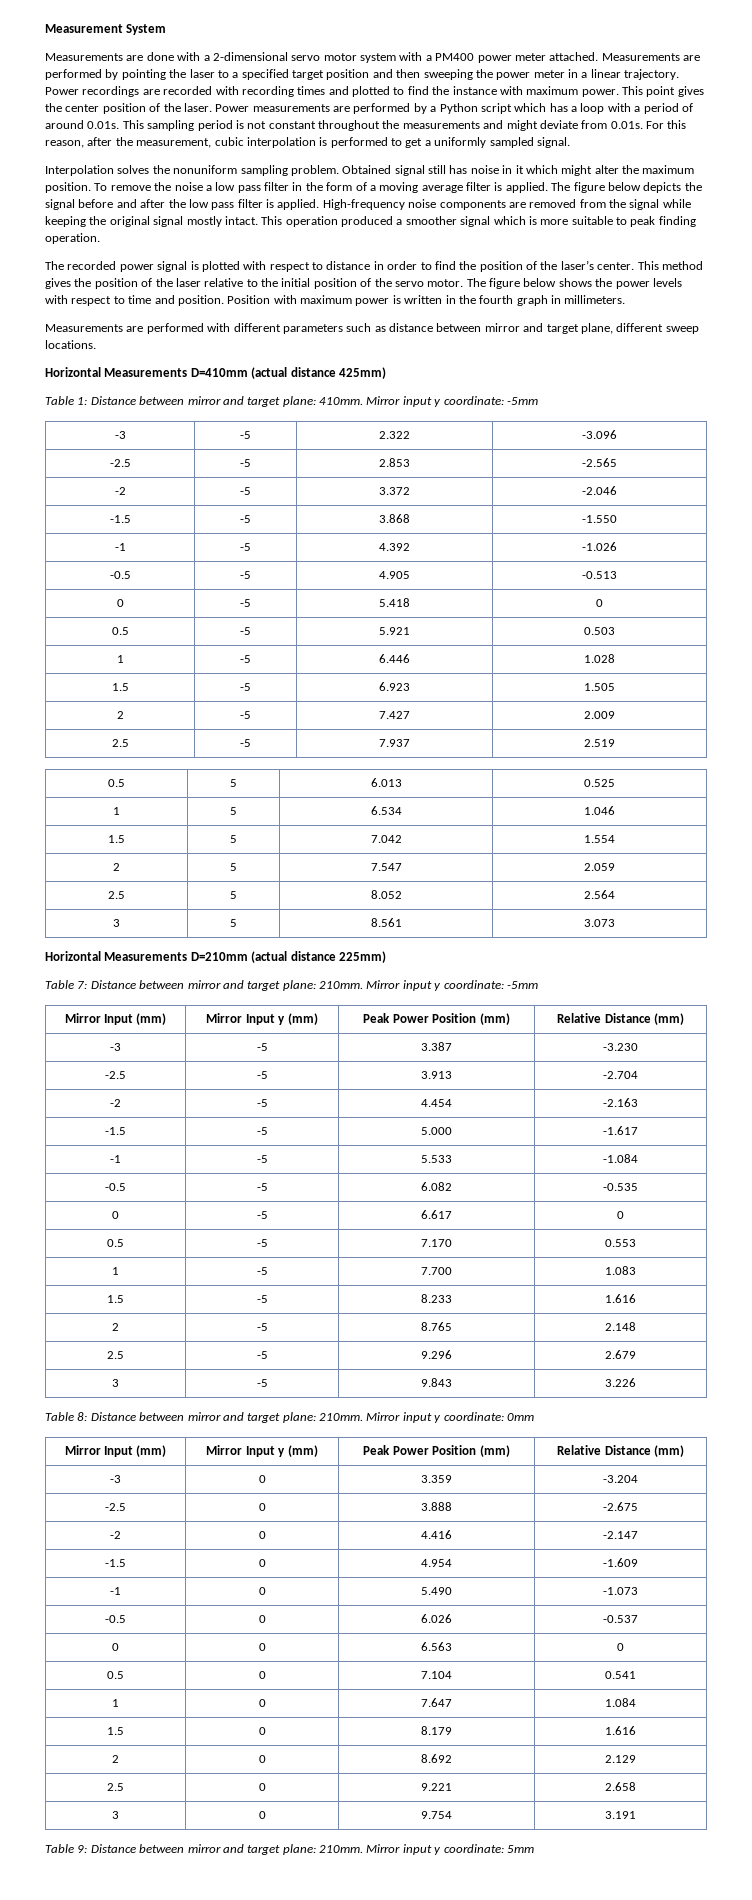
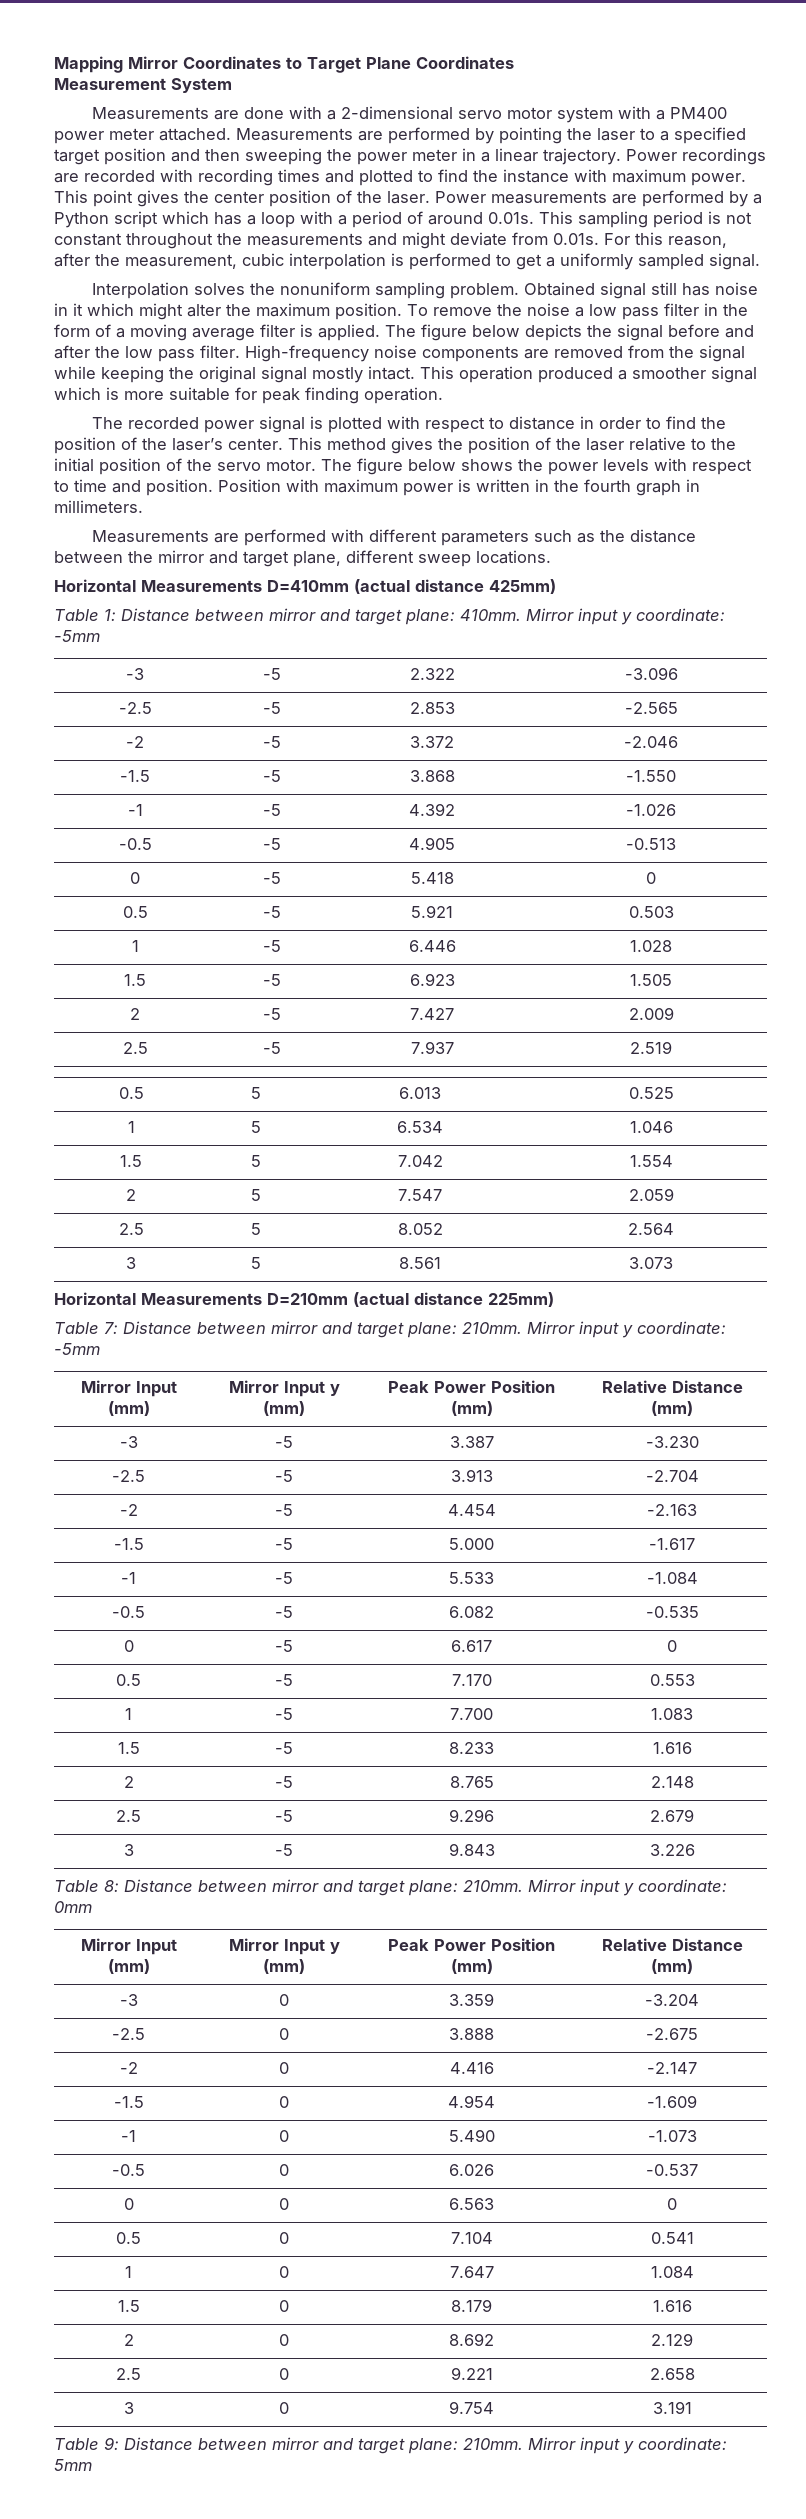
(45, 28) none -> [54,56,514,73] Mapping Mirror Coordinates to Target Plane Coordinates //
[237,199,320,210] filter is applied. -> [200,345,240,358] filter.
[616,217,627,225] to -> [235,387,257,400] for
(386, 329) none -> [600,530,626,542] the
(482, 327) none -> [128,551,153,563] the

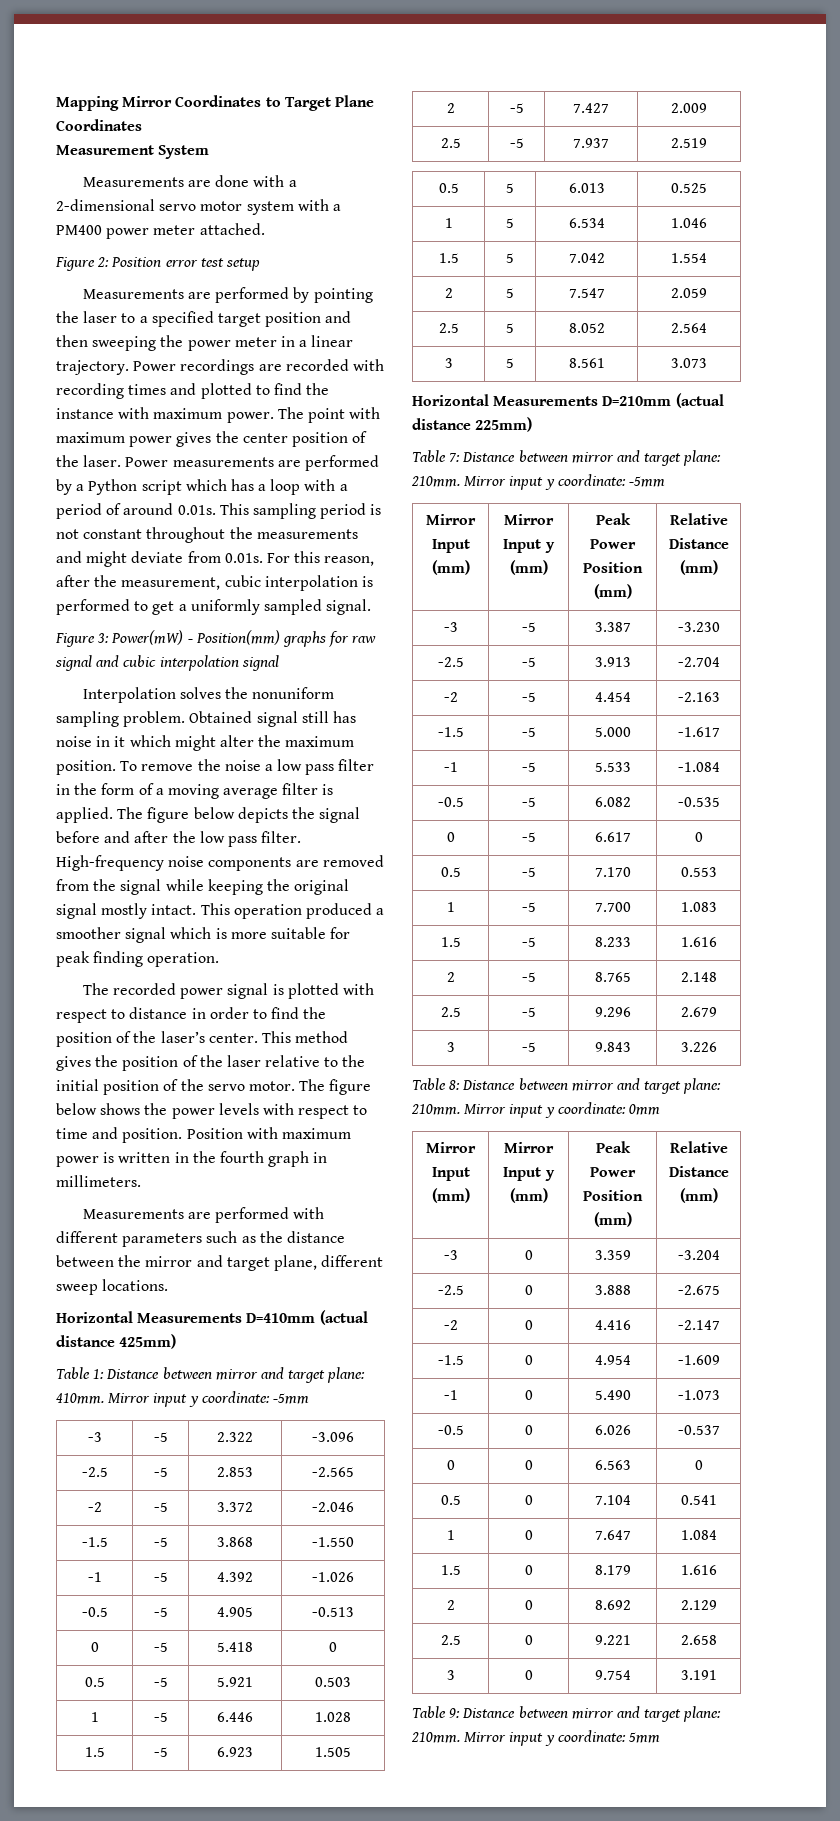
(231, 134) none -> [55,257,260,271] // Figure 2: Position error test setup //
[54,190,133,207] This point -> [277,407,381,423] [56,432,173,447] The point with maximum power
(760, 261) none -> [55,630,377,647] [55,655,279,671] // Figure 3: Power(mW) - Position(mm) graphs for raw signal and cubic interpolation signal

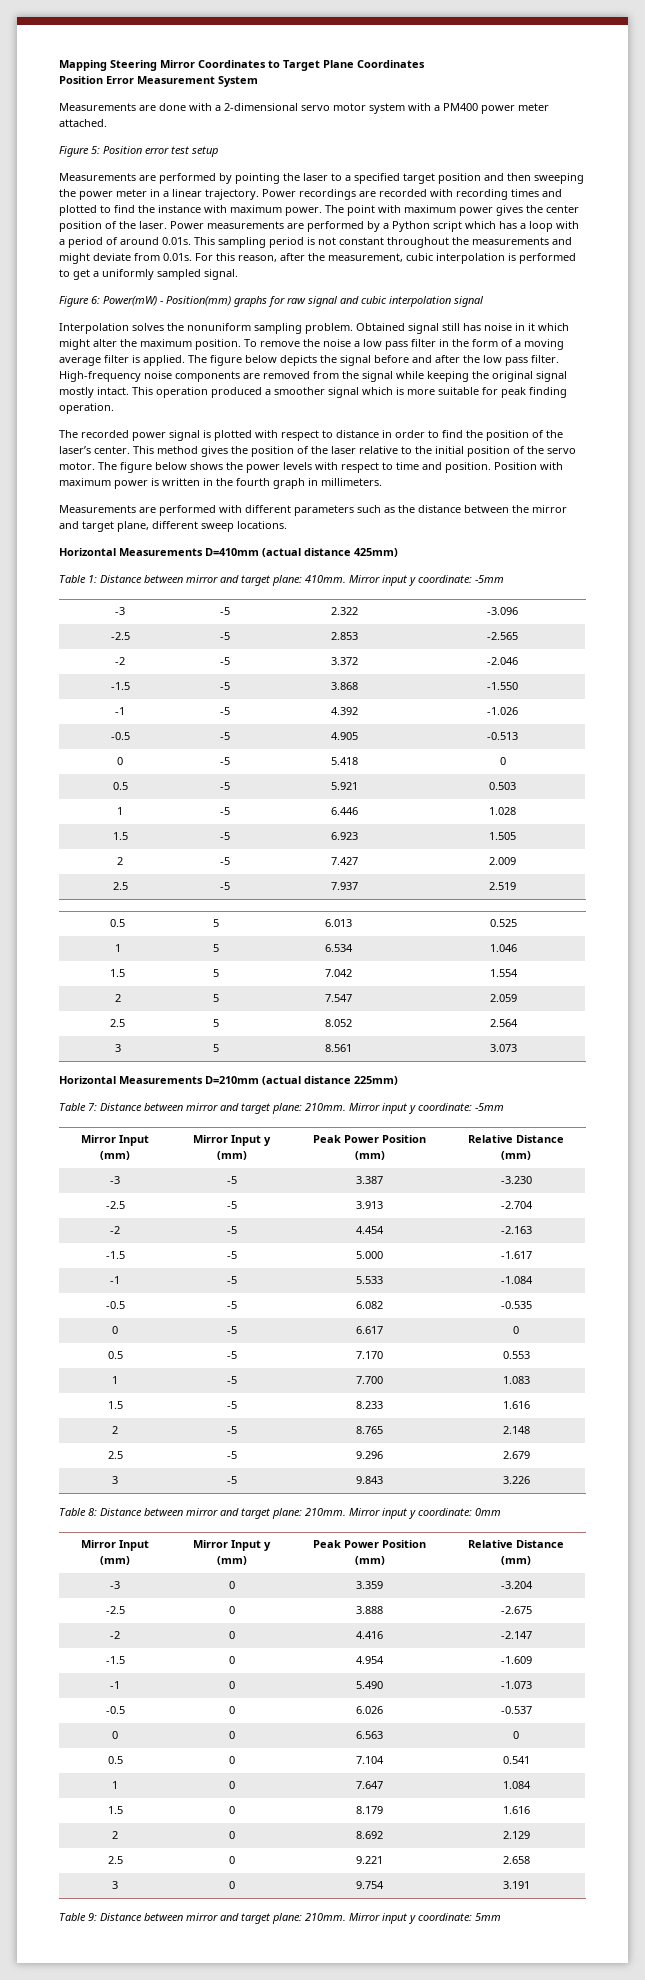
(119, 103) none -> [110,60,157,71] Steering
(142, 125) none -> [59,76,134,84] Position Error
[97,257,110,267] 2: -> [91,146,100,154] 5:
[97,633,110,643] 3: -> [91,296,100,304] 6:

